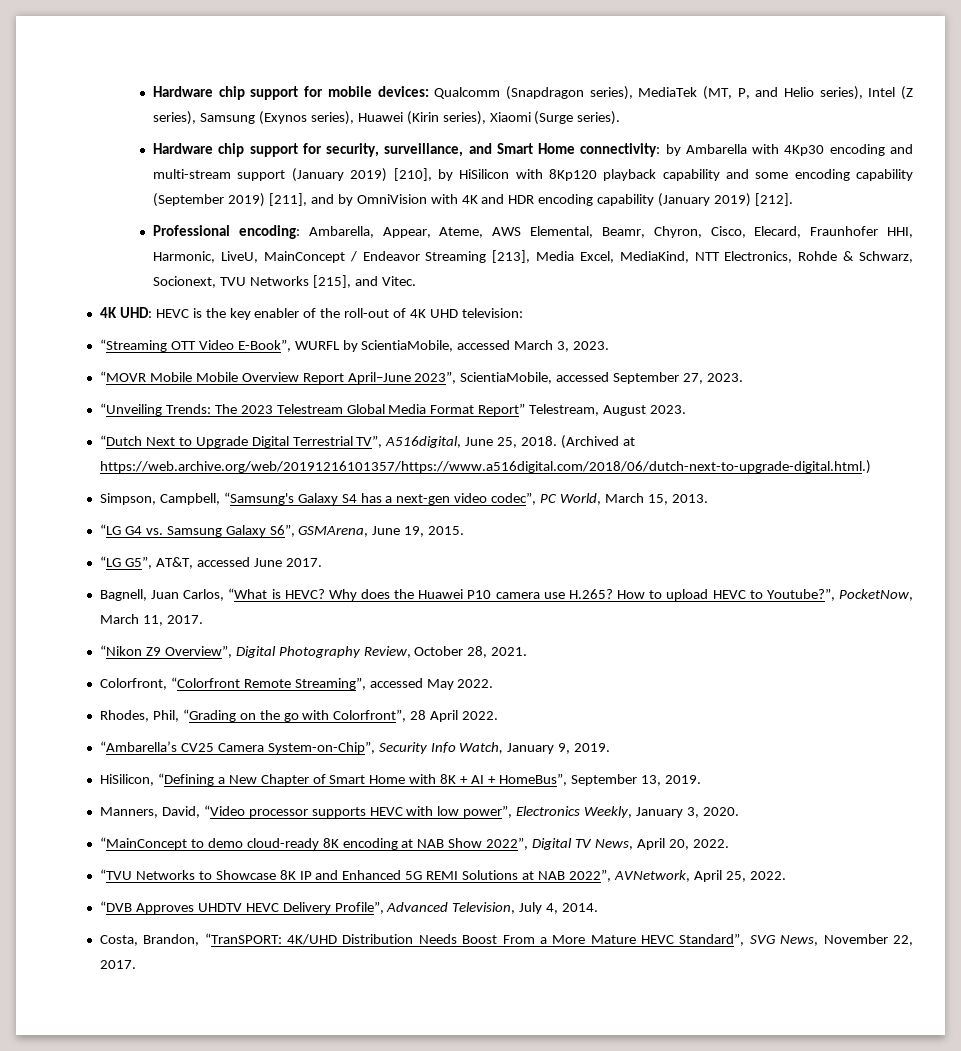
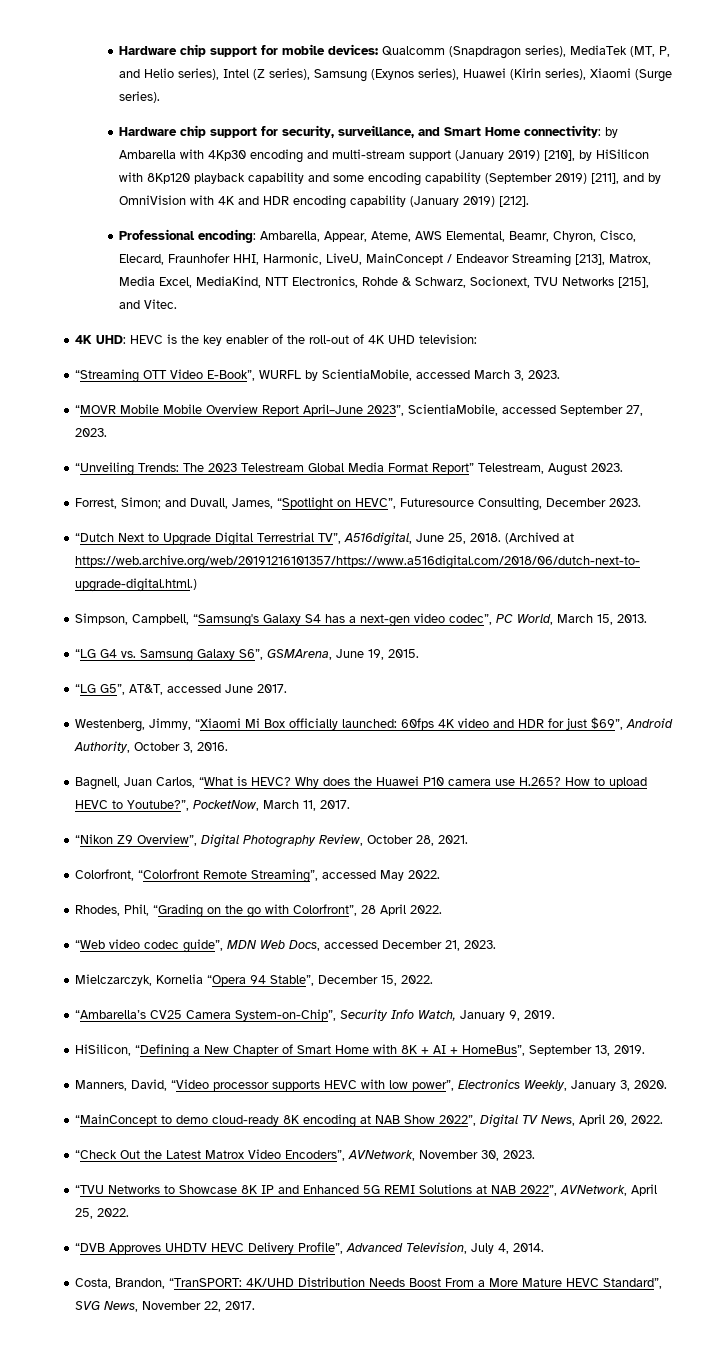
(531, 256) none -> [609,254,652,265] Matrox,
(687, 409) none -> [75,497,642,511] // Forrest, Simon; and Duvall, James, “Spotlight on HEVC”, Futuresource Consulting, December 2023.
(322, 562) none -> [75,717,674,732] [74,741,229,753] // Westenberg, Jimmy, “Xiaomi Mi Box officially launched: 60fps 4K video and HDR for just $69”, Android Authority, October 3, 2016.
(499, 715) none -> [75,939,497,953] [75,974,434,986] // “Web video codec guide”, MDN Web Docs, accessed December 21, 2023. // Mielczarczyk, Kornelia “Opera 94 Stable”, December 15, 2022.
(729, 843) none -> [75,1149,536,1161] // “Check Out the Latest Matrox Video Encoders”, AVNetwork, November 30, 2023.

